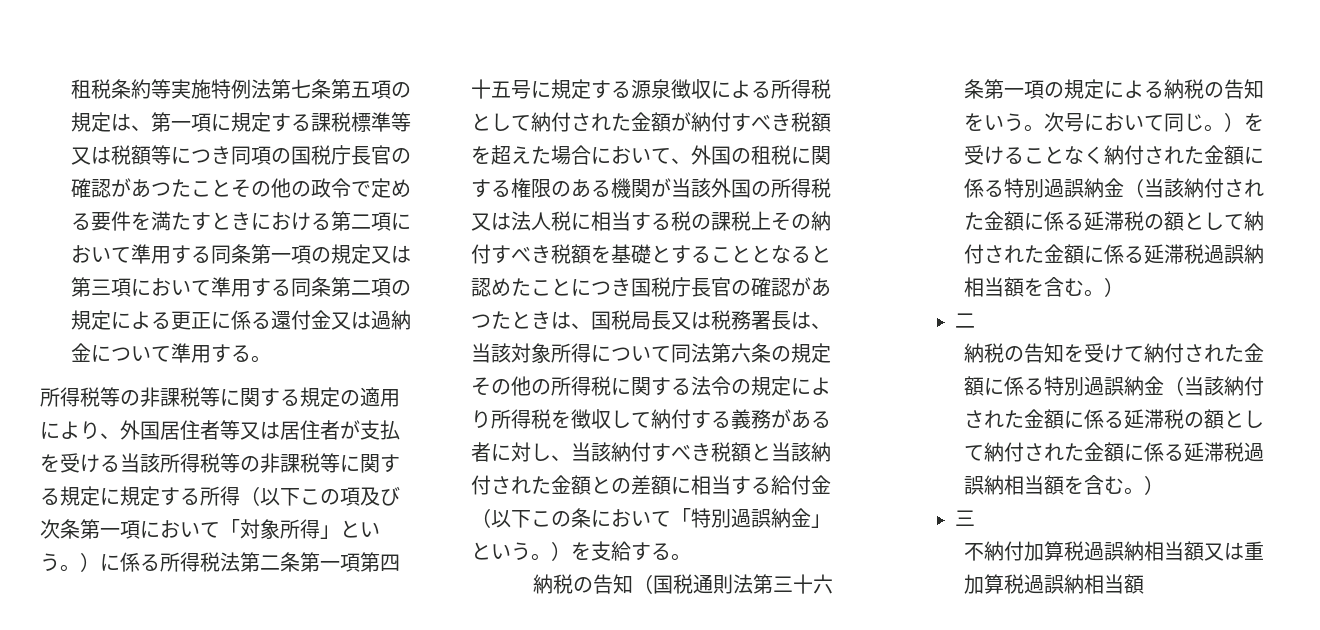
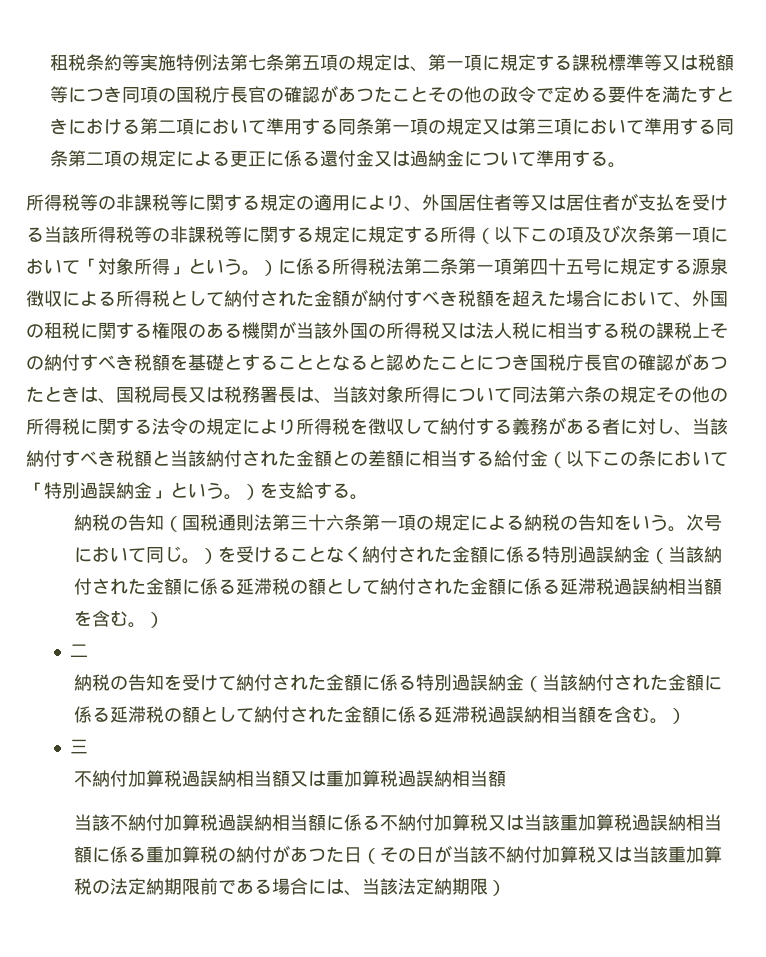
(1145, 584) none -> [74,814,723,831] [74,845,723,864] [74,878,507,896] // 当該不納付加算税過誤納相当額に係る不納付加算税又は当該重加算税過誤納相当額に係る重加算税の納付があつた日（その日が当該不納付加算税又は当該重加算税の法定納期限前である場合には、当該法定納期限）

